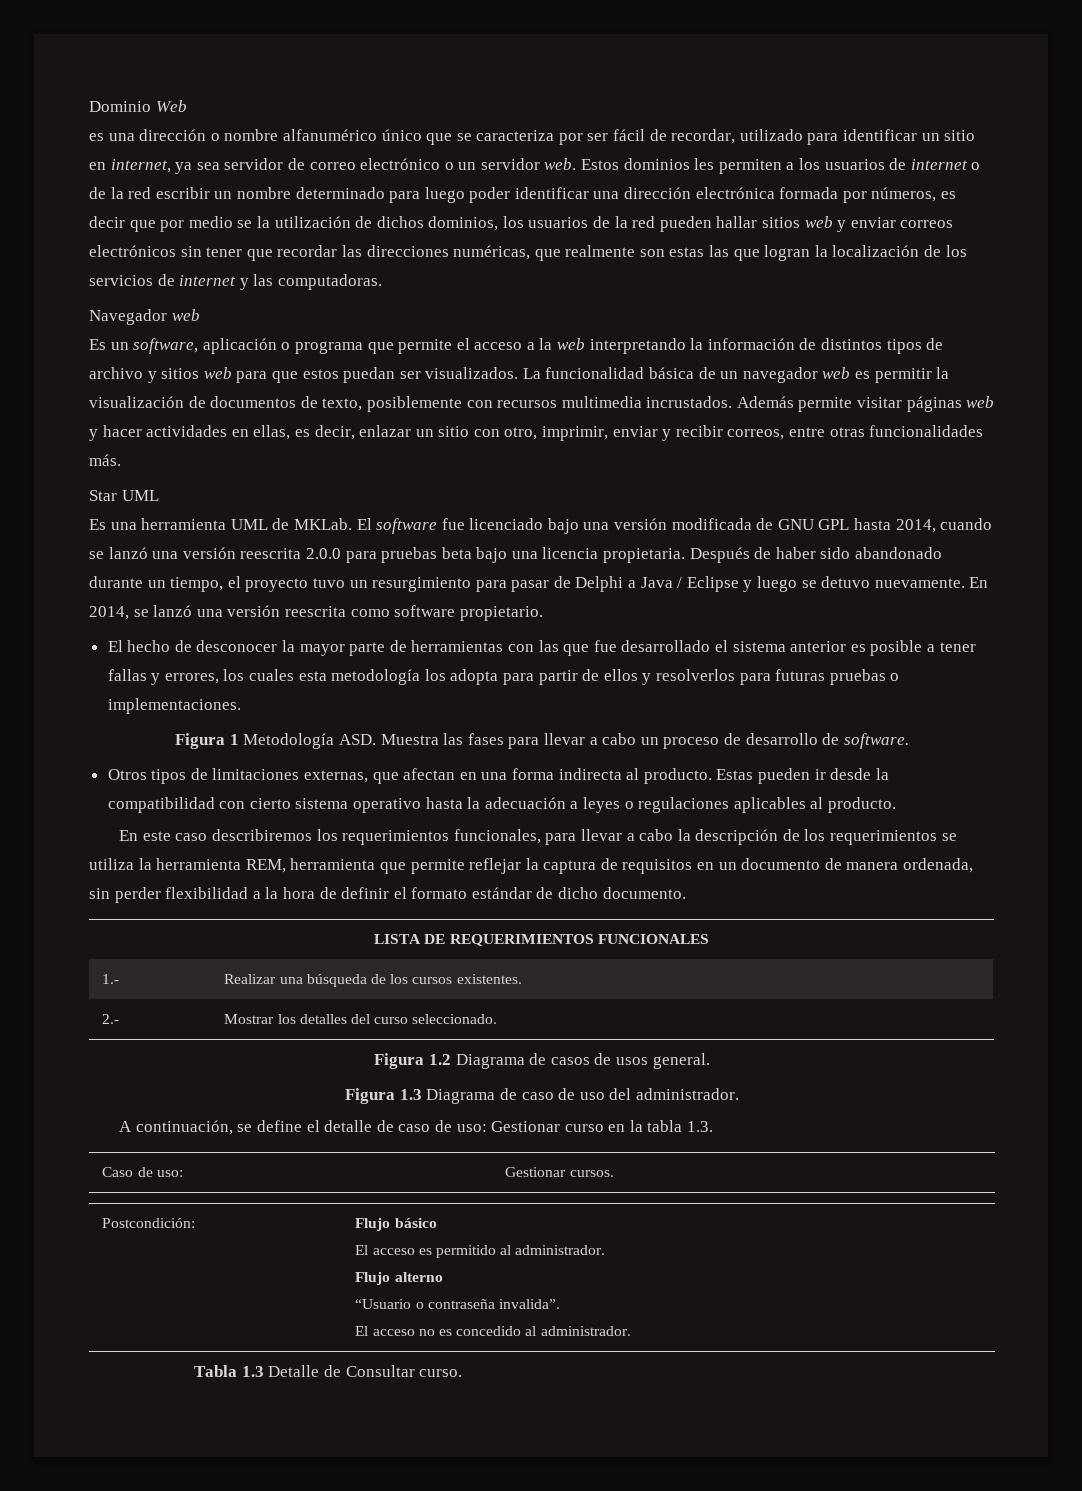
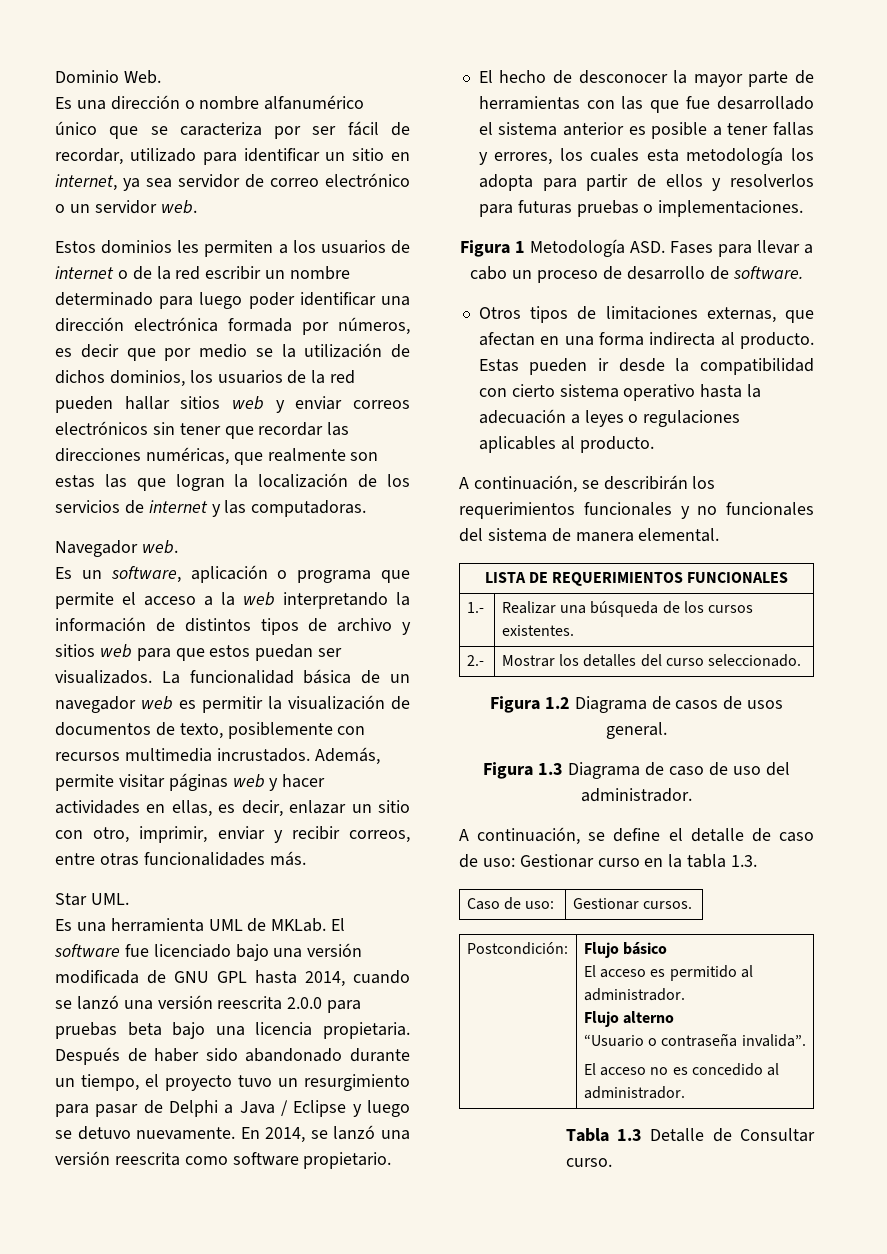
[155,100,187,112] [89,133,104,141] Web // es -> [123,70,161,84] [55,97,72,109] Web. // Es
(577, 164) none -> (197, 207) //
[171,309,200,321] web -> [141,540,178,554] web.
[736,396,794,408] Además -> [314,747,380,765] Además,
[121,490,159,501] UML -> [90,893,129,905] UML.
[380,733,504,745] Muestra las fases -> [669,241,713,254] Fases
[119,829,957,845] [89,858,974,874] [89,887,686,903] En este caso describiremos los requerimientos funcionales, para llevar a cabo la descripción de los requerimientos se utiliza la herramienta REM, herramienta que permite reflejar la captura de requisitos en un documento de manera ordenada, sin perder flexibilidad a la hora de definir el formato estándar de dicho documento. -> [459,475,716,493] [459,502,814,519] [459,528,720,542] A continuación, se describirán los requerimientos funcionales y no funcionales del sistema de manera elemental.

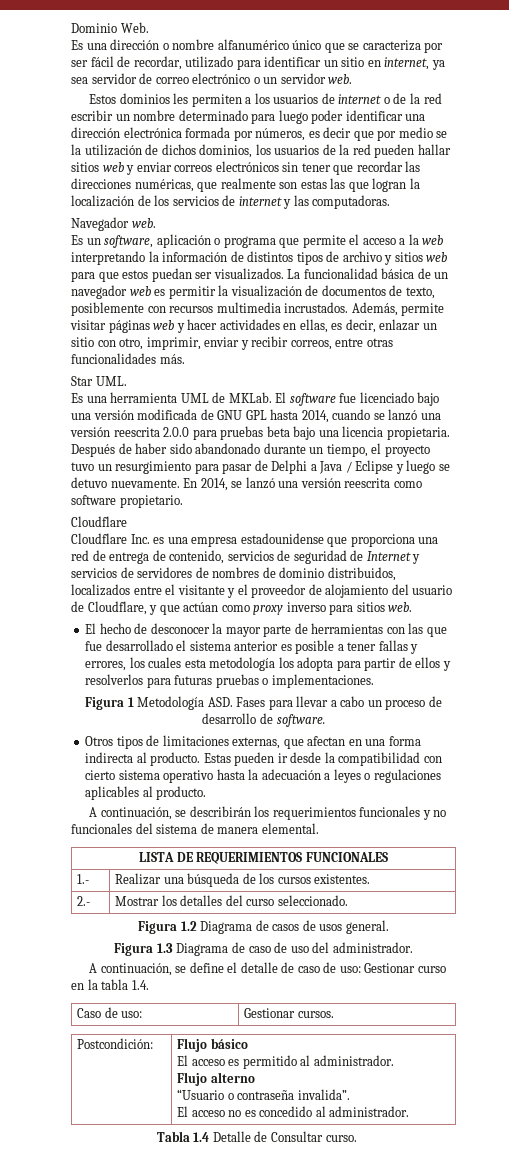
(392, 1160) none -> [71,516,127,527] [71,533,439,547] [71,550,421,564] [71,567,396,581] [71,584,453,598] [71,601,413,615] // Cloudflare // Cloudflare Inc. es una empresa estadounidense que proporciona una red de entrega de contenido, servicios de seguridad de Internet y servicios de servidores de nombres de dominio distribuidos, localizados entre el visitante y el proveedor de alojamiento del usuario de Cloudflare, y que actúan como proxy inverso para sitios web.
[731,855,758,867] 1.3. -> [131,980,149,990] 1.4.
[616,1129,642,1141] 1.3 -> [193,1132,210,1142] 1.4

